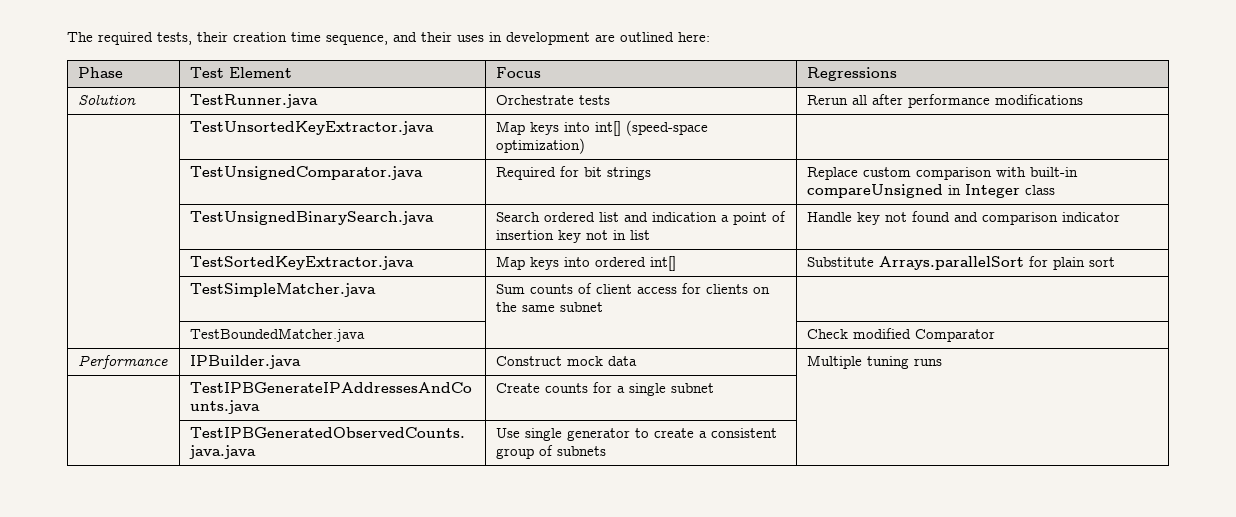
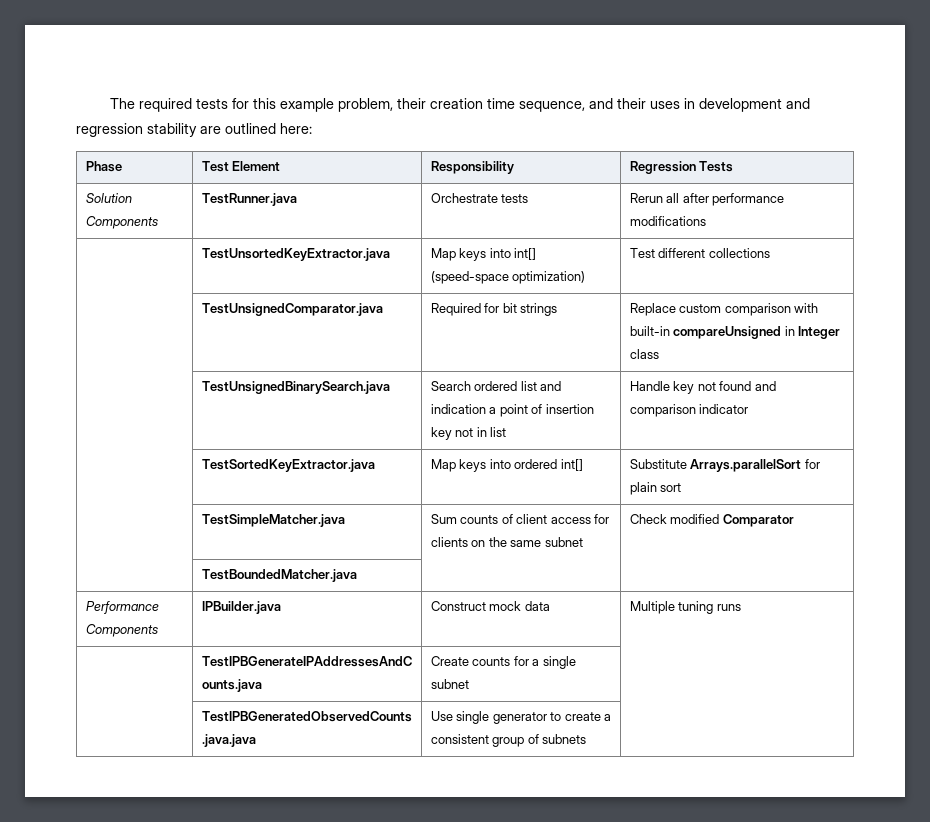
[157,32,192,45] tests, -> [196,98,394,112] tests for this example problem,
(590, 38) none -> [786,98,811,109] [76,123,197,137] and regression stability
[496,67,542,78] [807,67,898,81] Focus | Regressions -> [430,161,514,174] [629,161,734,174] Responsibility | Regression Tests
(137, 99) none -> [85,216,158,229] Components
(586, 146) none -> [629,248,770,258] Test different collections
[190,328,366,342] [807,328,996,342] // | TestBoundedMatcher.java | | Check modified Comparator -> [629,514,794,527] [201,569,357,582] Check modified Comparator // | TestBoundedMatcher.java | |
(169, 362) none -> [85,624,158,637] Components

